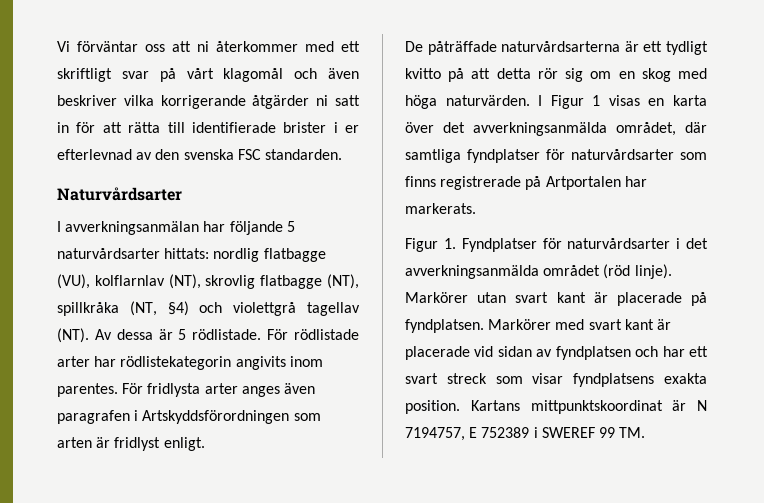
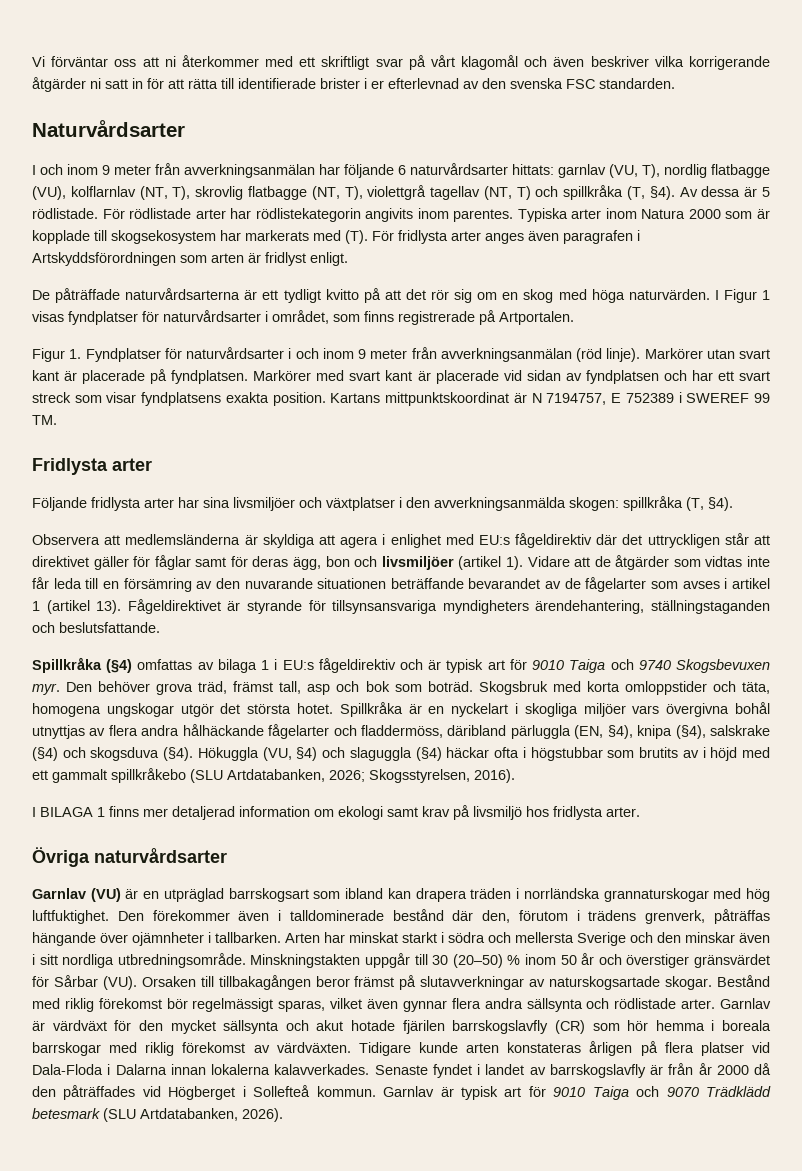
(61, 226) none -> [40,163,180,175] och inom 9 meter från
[286,221,295,232] 5 -> [398,165,406,175] 6
(210, 253) none -> [558,164,660,178] garnlav (VU, T),
[168,274,360,289] [57,301,360,316] [57,328,89,343] (NT), skrovlig flatbagge (NT), spillkråka (NT, §4) och violettgrå tagellav (NT). -> [139,185,675,200] (NT, T), skrovlig flatbagge (NT, T), violettgrå tagellav (NT, T) och spillkråka (T, §4).
(118, 390) none -> [517,208,770,222] [32,230,368,244] Typiska arter inom Natura 2000 som är kopplade till skogsekosystem har markerats med (T).
[496,68,531,79] detta -> [405,289,426,300] det
[648,95,707,106] [405,122,707,136] [405,149,461,163] en karta över det avverkningsanmälda området, där samtliga -> (64, 316) none
(674, 154) none -> [265,310,329,324] i området,
[545,176,647,190] [405,203,476,214] Artportalen har markerats. -> [499,311,574,325] Artportalen.
[686,238,708,249] [405,265,601,279] det avverkningsanmälda området -> [295,347,572,362] och inom 9 meter från avverkningsanmälan
(646, 432) none -> [32,458,152,475] [32,496,733,511] [32,533,770,548] [32,555,770,570] [32,577,770,592] [32,599,771,614] [32,622,160,633] [32,657,770,673] [32,681,770,695] [32,702,770,717] [32,724,771,739] [32,747,770,761] [32,768,515,783] [32,805,640,820] [32,847,227,867] [32,888,771,902] [32,909,770,924] [32,932,770,946] [32,953,771,968] [32,975,770,990] [32,998,772,1012] [32,1020,771,1034] [32,1041,770,1056] [32,1063,771,1078] [32,1085,771,1100] [32,1108,283,1122] // Fridlysta arter // Följande fridlysta arter har sina livsmiljöer och växtplatser i den avverkningsanmälda skogen: spillkråka (T, §4). // Observera att medlemsländerna är skyldiga att agera i enlighet med EU:s fågeldirektiv där det uttryckligen står att direktivet gäller för fåglar samt för deras ägg, bon och livsmiljöer (artikel 1). Vidare att de åtgärder som vidtas inte får leda till en försämring av den nuvarande situationen beträffande bevarandet av de fågelarter som avses i artikel 1 (artikel 13). Fågeldirektivet är styrande för tillsynsansvariga myndigheters ärendehantering, ställningstaganden och beslutsfattande. // Spillkråka (§4) omfattas av bilaga 1 i EU:s fågeldirektiv och är typisk art för 9010 Taiga och 9740 Skogsbevuxen myr. Den behöver grova träd, främst tall, asp och bok som boträd. Skogsbruk med korta omloppstider och täta, homogena ungskogar utgör det största hotet. Spillkråka är en nyckelart i skogliga miljöer vars övergivna bohål utnyttjas av flera andra hålhäckande fågelarter och fladdermöss, däribland pärluggla (EN, §4), knipa (§4), salskrake (§4) och skogsduva (§4). Hökuggla (VU, §4) och slaguggla (§4) häckar ofta i högstubbar som brutits av i höjd med ett gammalt spillkråkebo (SLU Artdatabanken, 2026; Skogsstyrelsen, 2016). // I BILAGA 1 finns mer detaljerad information om ekologi samt krav på livsmiljö hos fridlysta arter. // Övriga naturvårdsarter // Garnlav (VU) är en utpräglad barrskogsart som ibland kan drapera träden i norrländska grannaturskogar med hög luftfuktighet. Den förekommer även i talldominerade bestånd där den, förutom i trädens grenverk, påträffas hängande över ojämnheter i tallbarken. Arten har minskat starkt i södra och mellersta Sverige och den minskar även i sitt nordliga utbredningsområde. Minskningstakten uppgår till 30 (20–50) % inom 50 år och överstiger gränsvärdet för Sårbar (VU). Orsaken till tillbakagången beror främst på slutavverkningar av naturskogsartade skogar. Bestånd med riklig förekomst bör regelmässigt sparas, vilket även gynnar flera andra sällsynta och rödlistade arter. Garnlav är värdväxt för den mycket sällsynta och akut hotade fjärilen barrskogslavfly (CR) som hör hemma i boreala barrskogar med riklig förekomst av värdväxten. Tidigare kunde arten konstateras årligen på flera platser vid Dala-Floda i Dalarna innan lokalerna kalavverkades. Senaste fyndet i landet av barrskogslavfly är från år 2000 då den påträffades vid Högberget i Sollefteå kommun. Garnlav är typisk art för 9010 Taiga och 9070 Trädklädd betesmark (SLU Artdatabanken, 2026).

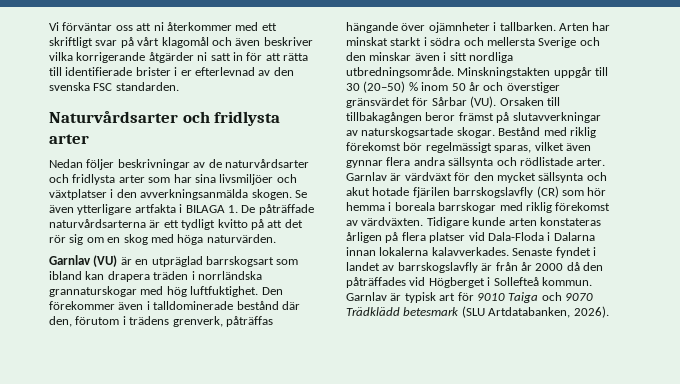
[32,163,770,178] [32,185,770,200] [32,208,770,222] [32,230,640,244] [32,252,348,266] // I och inom 9 meter från avverkningsanmälan har följande 6 naturvårdsarter hittats: garnlav (VU, T), nordlig flatbagge (VU), kolflarnlav (NT, T), skrovlig flatbagge (NT, T), violettgrå tagellav (NT, T) och spillkråka (T, §4). Av dessa är 5 rödlistade. För rödlistade arter har rödlistekategorin angivits inom parentes. Typiska arter inom Natura 2000 som är kopplade till skogsekosystem har markerats med (T). För fridlysta arter anges även paragrafen i Artskyddsförordningen som arten är fridlyst enligt. // -> [182,111,281,126] [49,134,89,144] [49,159,309,170] [49,174,297,185] [49,189,307,200] [49,204,238,215] och fridlysta arter // Nedan följer beskrivningar av de naturvårdsarter och fridlysta arter som har sina livsmiljöer och växtplatser i den avverkningsanmälda skogen. Se även ytterligare artfakta i BILAGA 1.
[714,289,771,303] [32,310,574,325] [32,347,770,362] [32,369,770,384] [32,392,771,406] [32,415,57,425] [32,458,152,475] [32,496,733,511] [32,533,770,548] [32,555,770,570] [32,577,770,592] [32,599,771,614] [32,622,160,633] [32,657,770,673] [32,681,770,695] [32,702,770,717] [32,724,771,739] [32,747,770,761] [32,768,515,783] [32,805,640,820] [32,847,227,867] I Figur 1 visas fyndplatser för naturvårdsarter i området, som finns registrerade på Artportalen. // Figur 1. Fyndplatser för naturvårdsarter i och inom 9 meter från avverkningsanmälan (röd linje). Markörer utan svart kant är placerade på fyndplatsen. Markörer med svart kant är placerade vid sidan av fyndplatsen och har ett svart streck som visar fyndplatsens exakta position. Kartans mittpunktskoordinat är N 7194757, E 752389 i SWEREF 99 TM. // Fridlysta arter // Följande fridlysta arter har sina livsmiljöer och växtplatser i den avverkningsanmälda skogen: spillkråka (T, §4). // Observera att medlemsländerna är skyldiga att agera i enlighet med EU:s fågeldirektiv där det uttryckligen står att direktivet gäller för fåglar samt för deras ägg, bon och livsmiljöer (artikel 1). Vidare att de åtgärder som vidtas inte får leda till en försämring av den nuvarande situationen beträffande bevarandet av de fågelarter som avses i artikel 1 (artikel 13). Fågeldirektivet är styrande för tillsynsansvariga myndigheters ärendehantering, ställningstaganden och beslutsfattande. // Spillkråka (§4) omfattas av bilaga 1 i EU:s fågeldirektiv och är typisk art för 9010 Taiga och 9740 Skogsbevuxen myr. Den behöver grova träd, främst tall, asp och bok som boträd. Skogsbruk med korta omloppstider och täta, homogena ungskogar utgör det största hotet. Spillkråka är en nyckelart i skogliga miljöer vars övergivna bohål utnyttjas av flera andra hålhäckande fågelarter och fladdermöss, däribland pärluggla (EN, §4), knipa (§4), salskrake (§4) och skogsduva (§4). Hökuggla (VU, §4) och slaguggla (§4) häckar ofta i högstubbar som brutits av i höjd med ett gammalt spillkråkebo (SLU Artdatabanken, 2026; Skogsstyrelsen, 2016). // I BILAGA 1 finns mer detaljerad information om ekologi samt krav på livsmiljö hos fridlysta arter. // Övriga naturvårdsarter -> (276, 238) none

